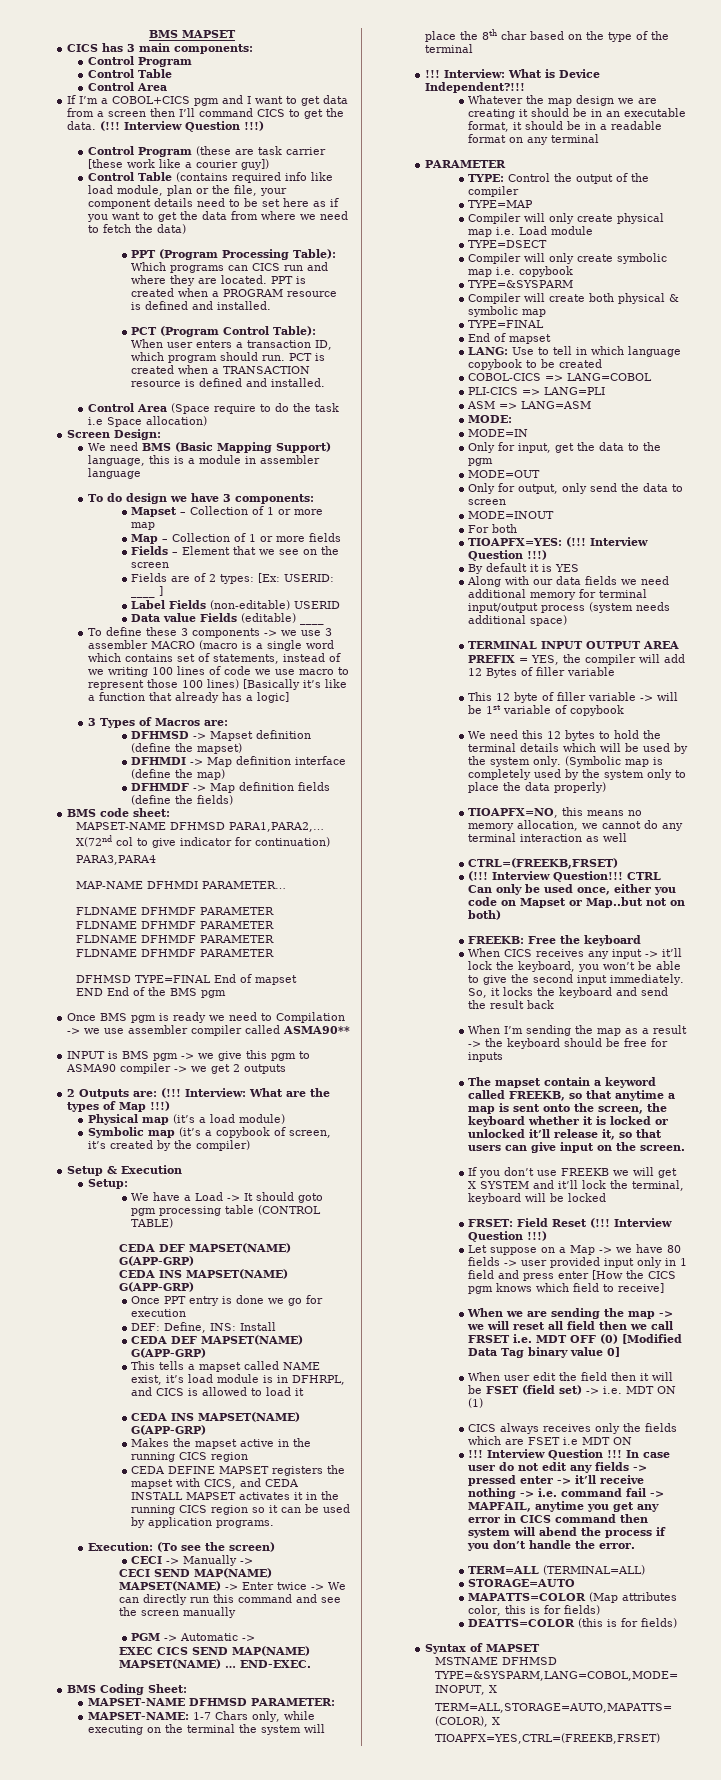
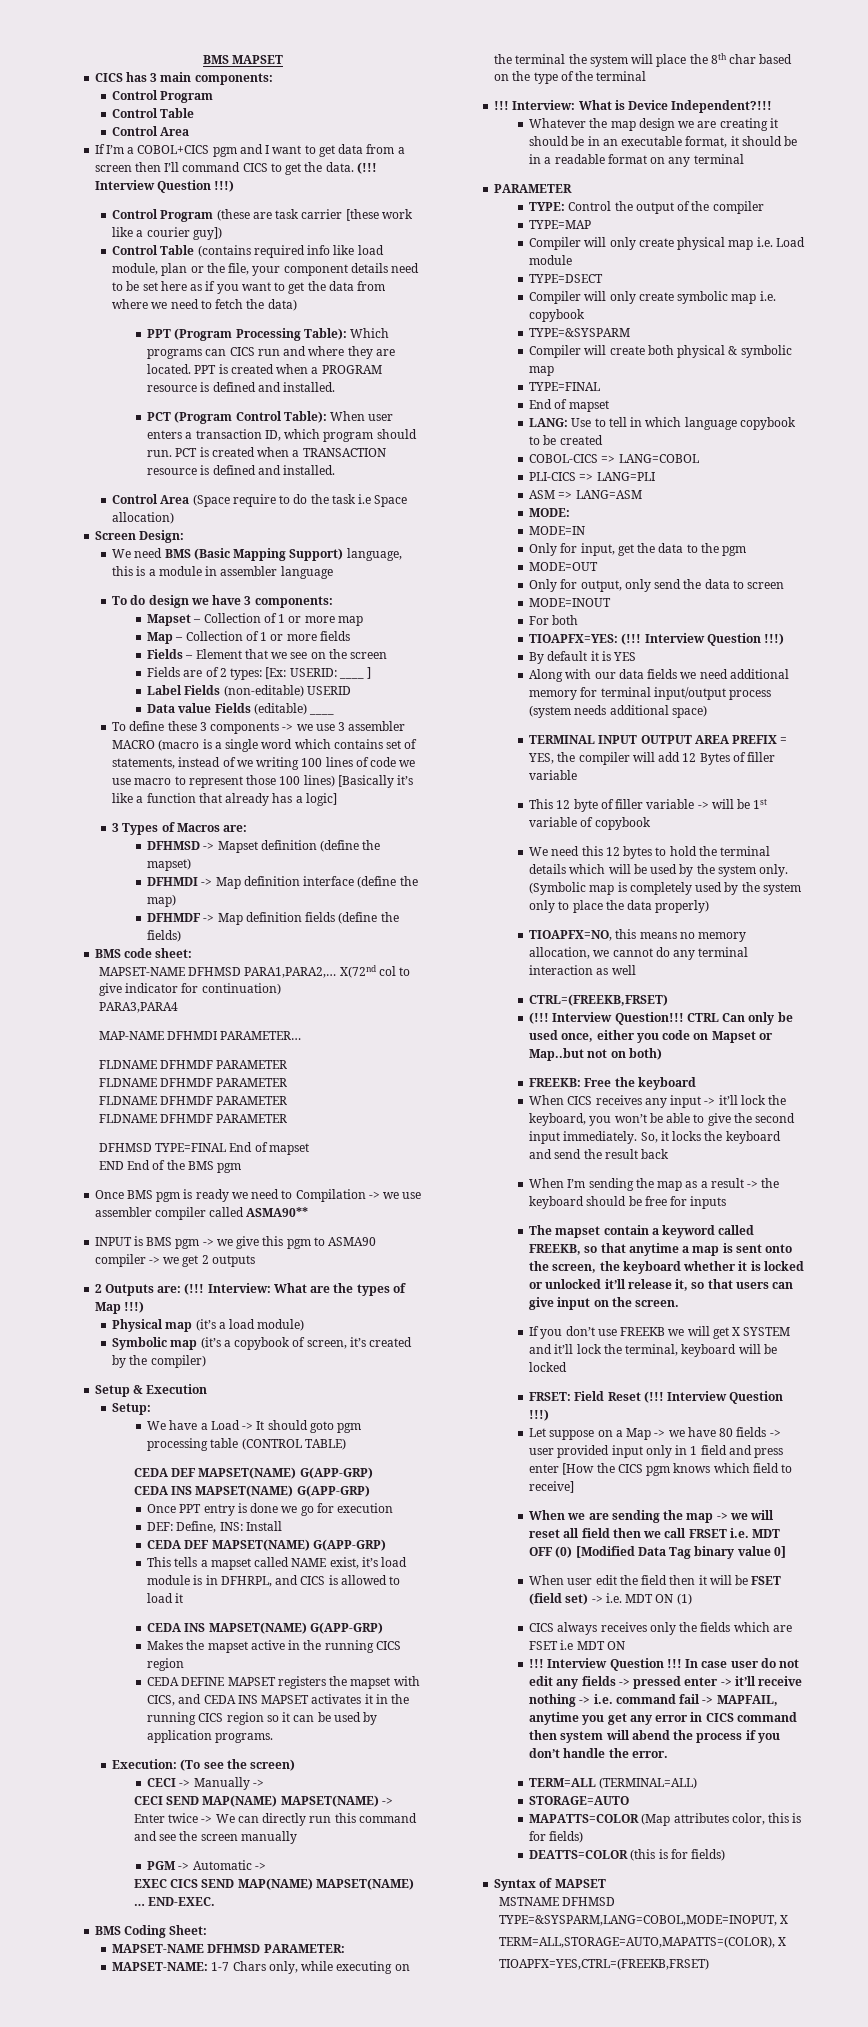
[131,1492,184,1500] INSTALL -> [237,1695,258,1704] INS

